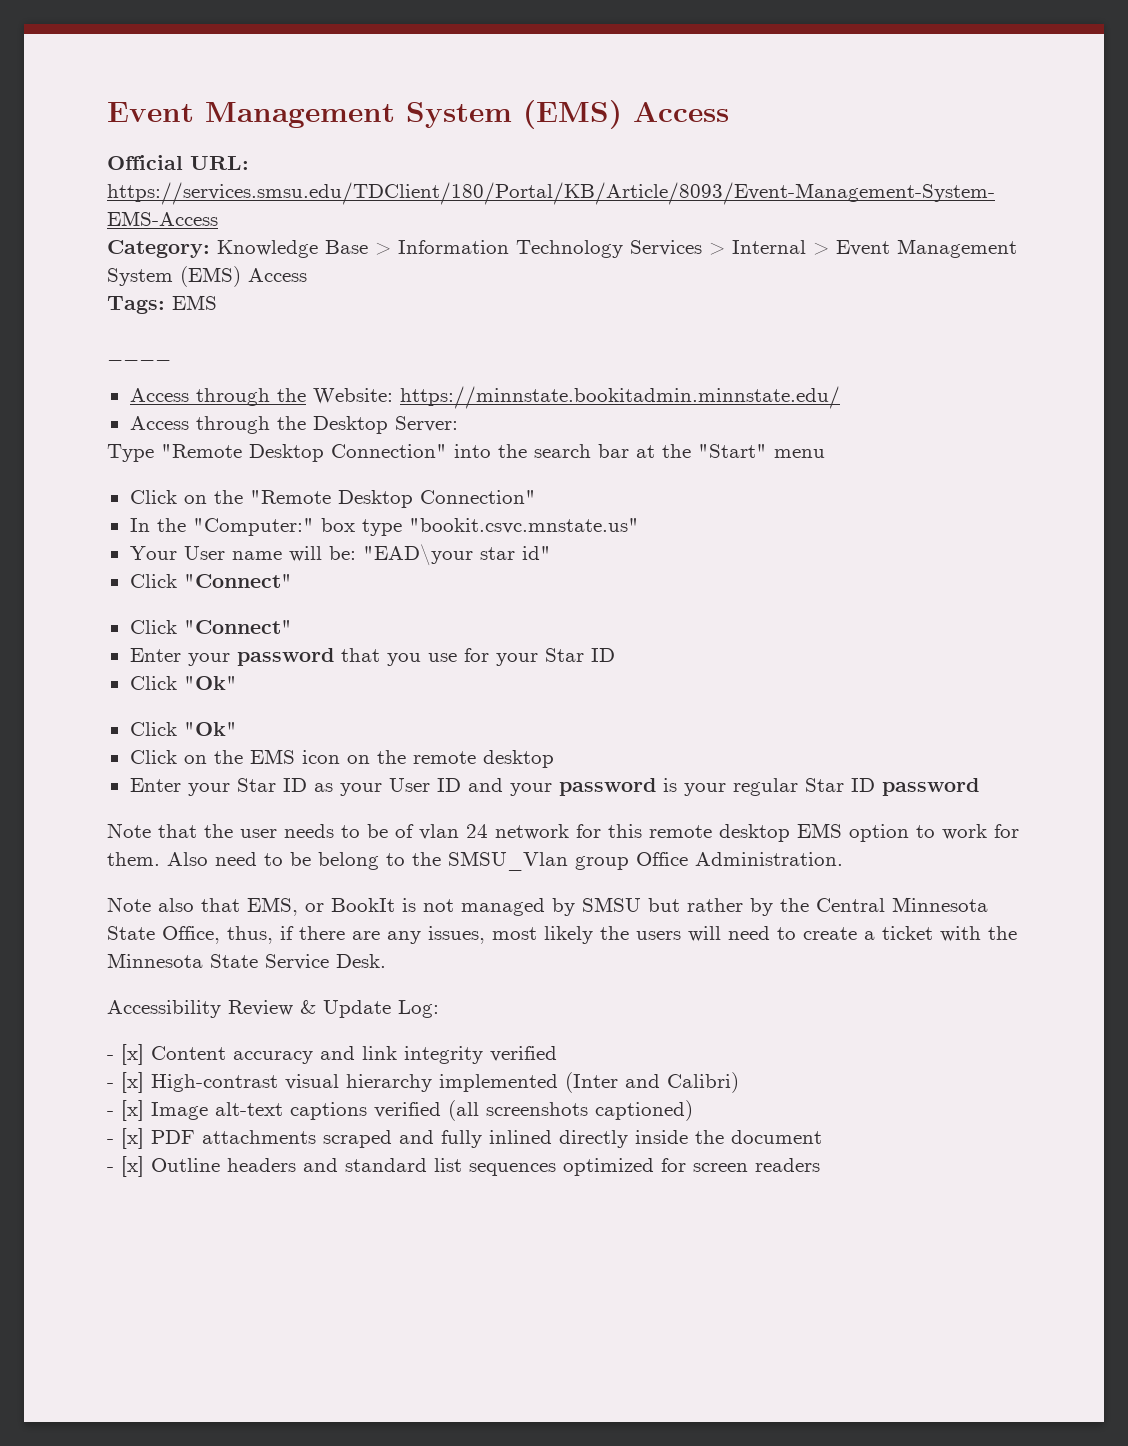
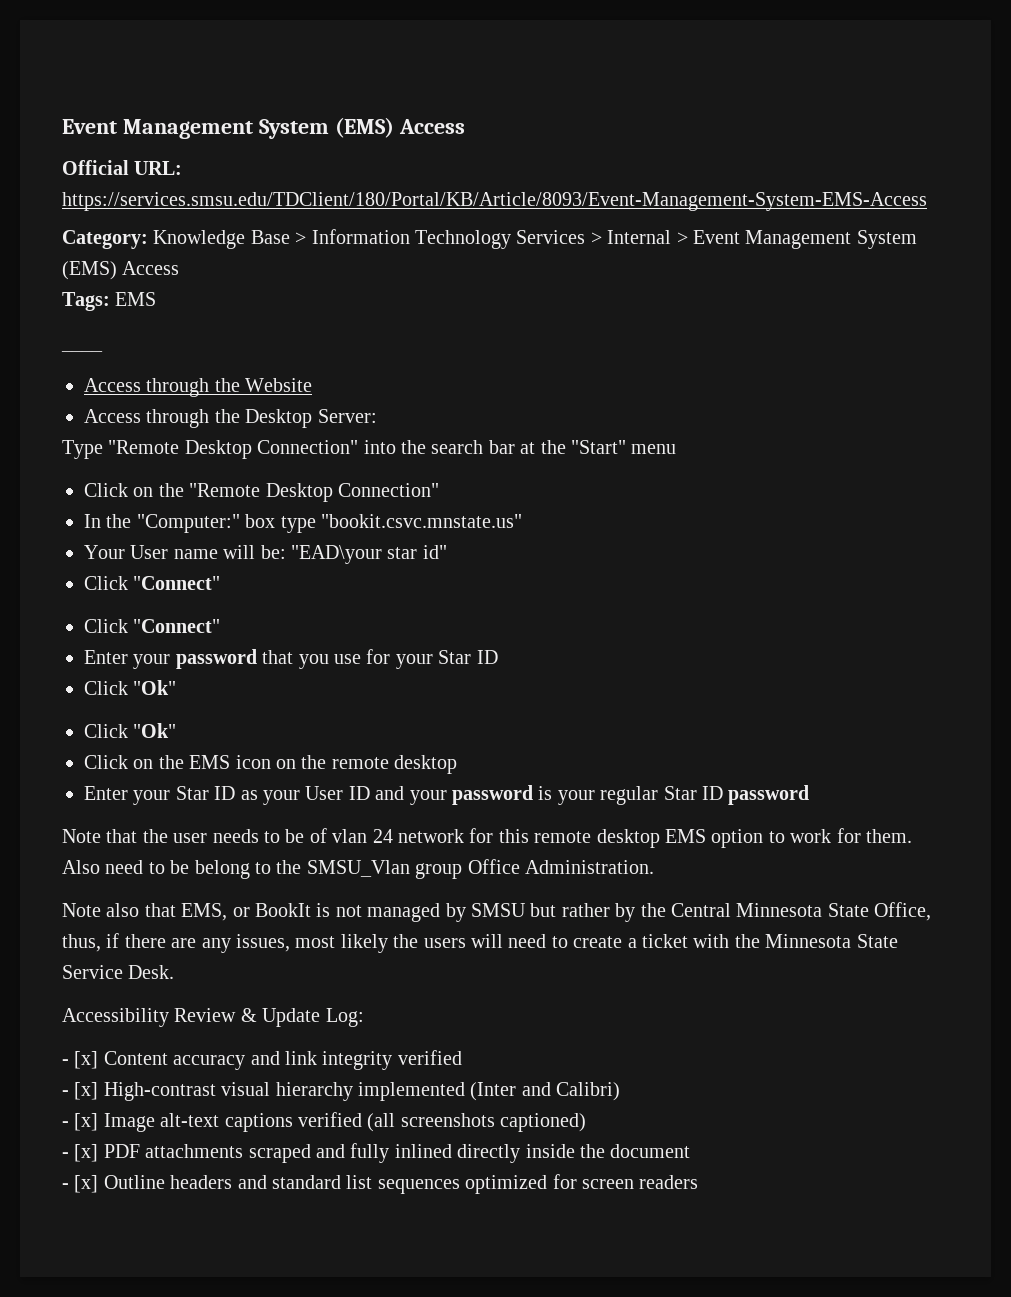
[312,386,840,409] Website: https://minnstate.bookitadmin.minnstate.edu/ -> [245,378,313,392] Website

